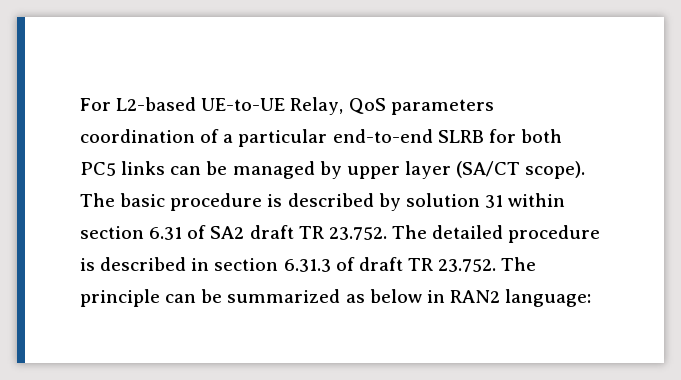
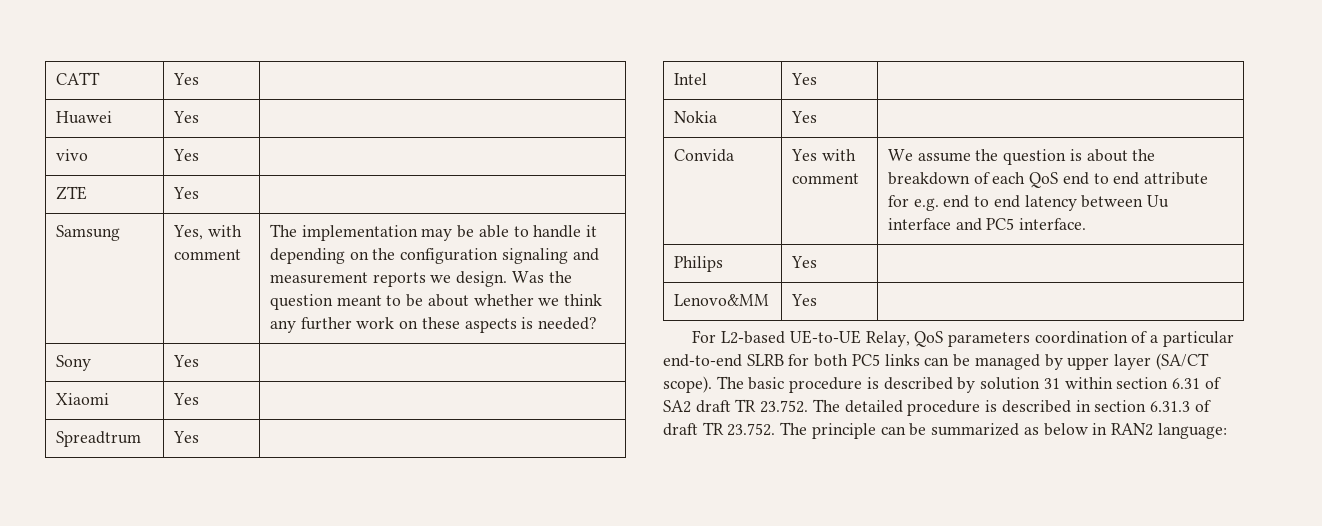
(80, 104) none -> [56,72,101,85] [173,73,200,85] [56,111,113,124] [173,111,200,123] [56,149,89,161] [173,149,200,161] [56,186,88,200] [173,187,200,199] [56,225,121,241] [173,225,242,240] [174,249,242,260] [270,224,598,241] [270,248,599,264] [270,271,572,287] [270,294,603,310] [270,317,598,333] [56,355,92,371] [173,355,200,367] [56,393,110,405] [173,393,200,405] [56,431,142,447] [173,431,200,443] [674,73,708,85] [791,73,818,85] [674,111,718,123] [791,111,818,123] [674,149,735,162] [791,149,856,161] [792,173,860,184] [888,149,1156,165] [888,172,1209,188] [888,195,1170,211] [888,218,1087,231] [674,256,724,272] [791,256,818,268] [674,294,770,306] [791,294,818,306] CATT | Yes | // Huawei | Yes | // vivo | Yes | // ZTE | Yes | // Samsung | Yes, with comment | The implementation may be able to handle it depending on the configuration signaling and measurement reports we design. Was the question meant to be about whether we think any further work on these aspects is needed? // Sony | Yes | // Xiaomi | Yes | // Spreadtrum | Yes | // Intel | Yes | // Nokia | Yes | // Convida | Yes with comment | We assume the question is about the breakdown of each QoS end to end attribute for e.g. end to end latency between Uu interface and PC5 interface. // Philips | Yes | // Lenovo&MM | Yes | //

